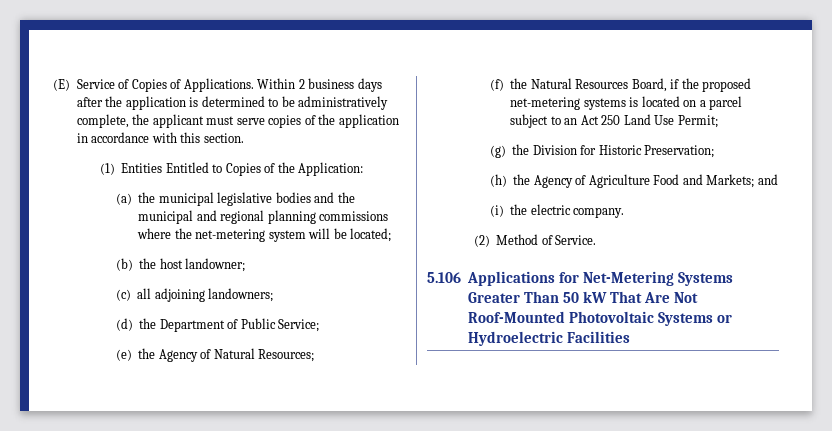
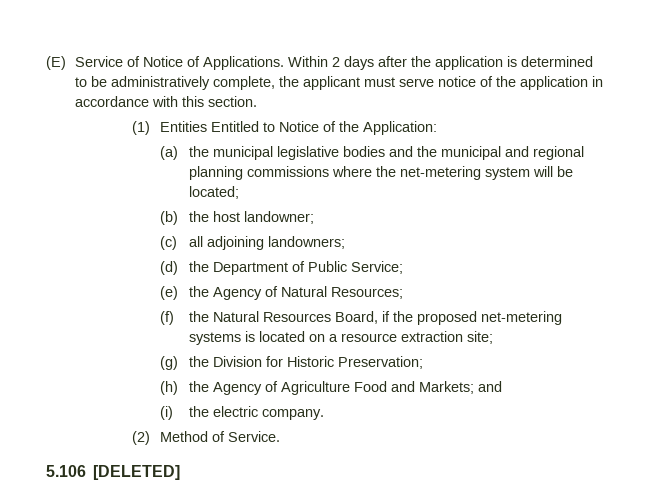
[131,79,167,92] Copies -> [142,56,183,67] Notice
[308,78,355,89] business -> (340, 62) none
[268,115,302,128] copies -> [437,76,476,87] notice
[225,163,261,176] Copies -> [279,121,320,132] Notice
[709,96,743,110] [510,114,718,128] parcel subject to an Act 250 Land Use Permit; -> [340,331,493,344] resource extraction site;
[466,271,733,286] [467,291,698,303] [467,311,732,326] [467,331,630,346] Applications for Net-Metering Systems Greater Than 50 kW That Are Not Roof-Mounted Photovoltaic Systems or Hydroelectric Facilities -> [93,465,181,480] [DELETED]

